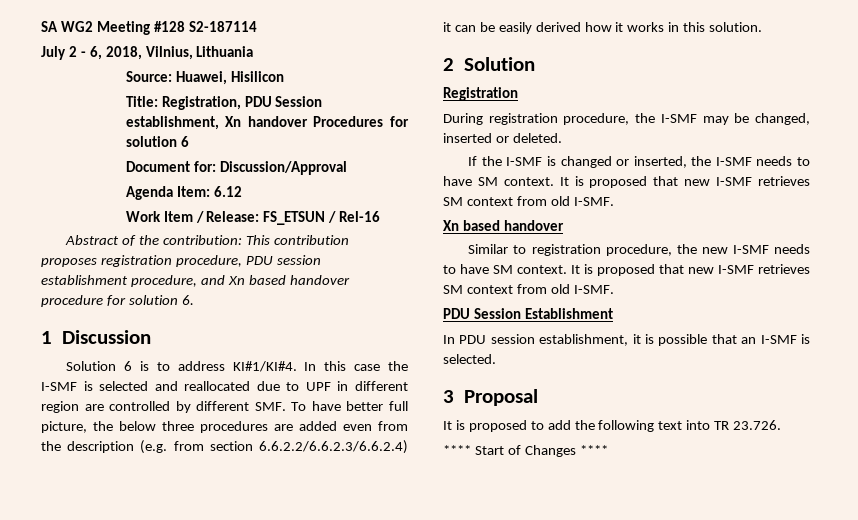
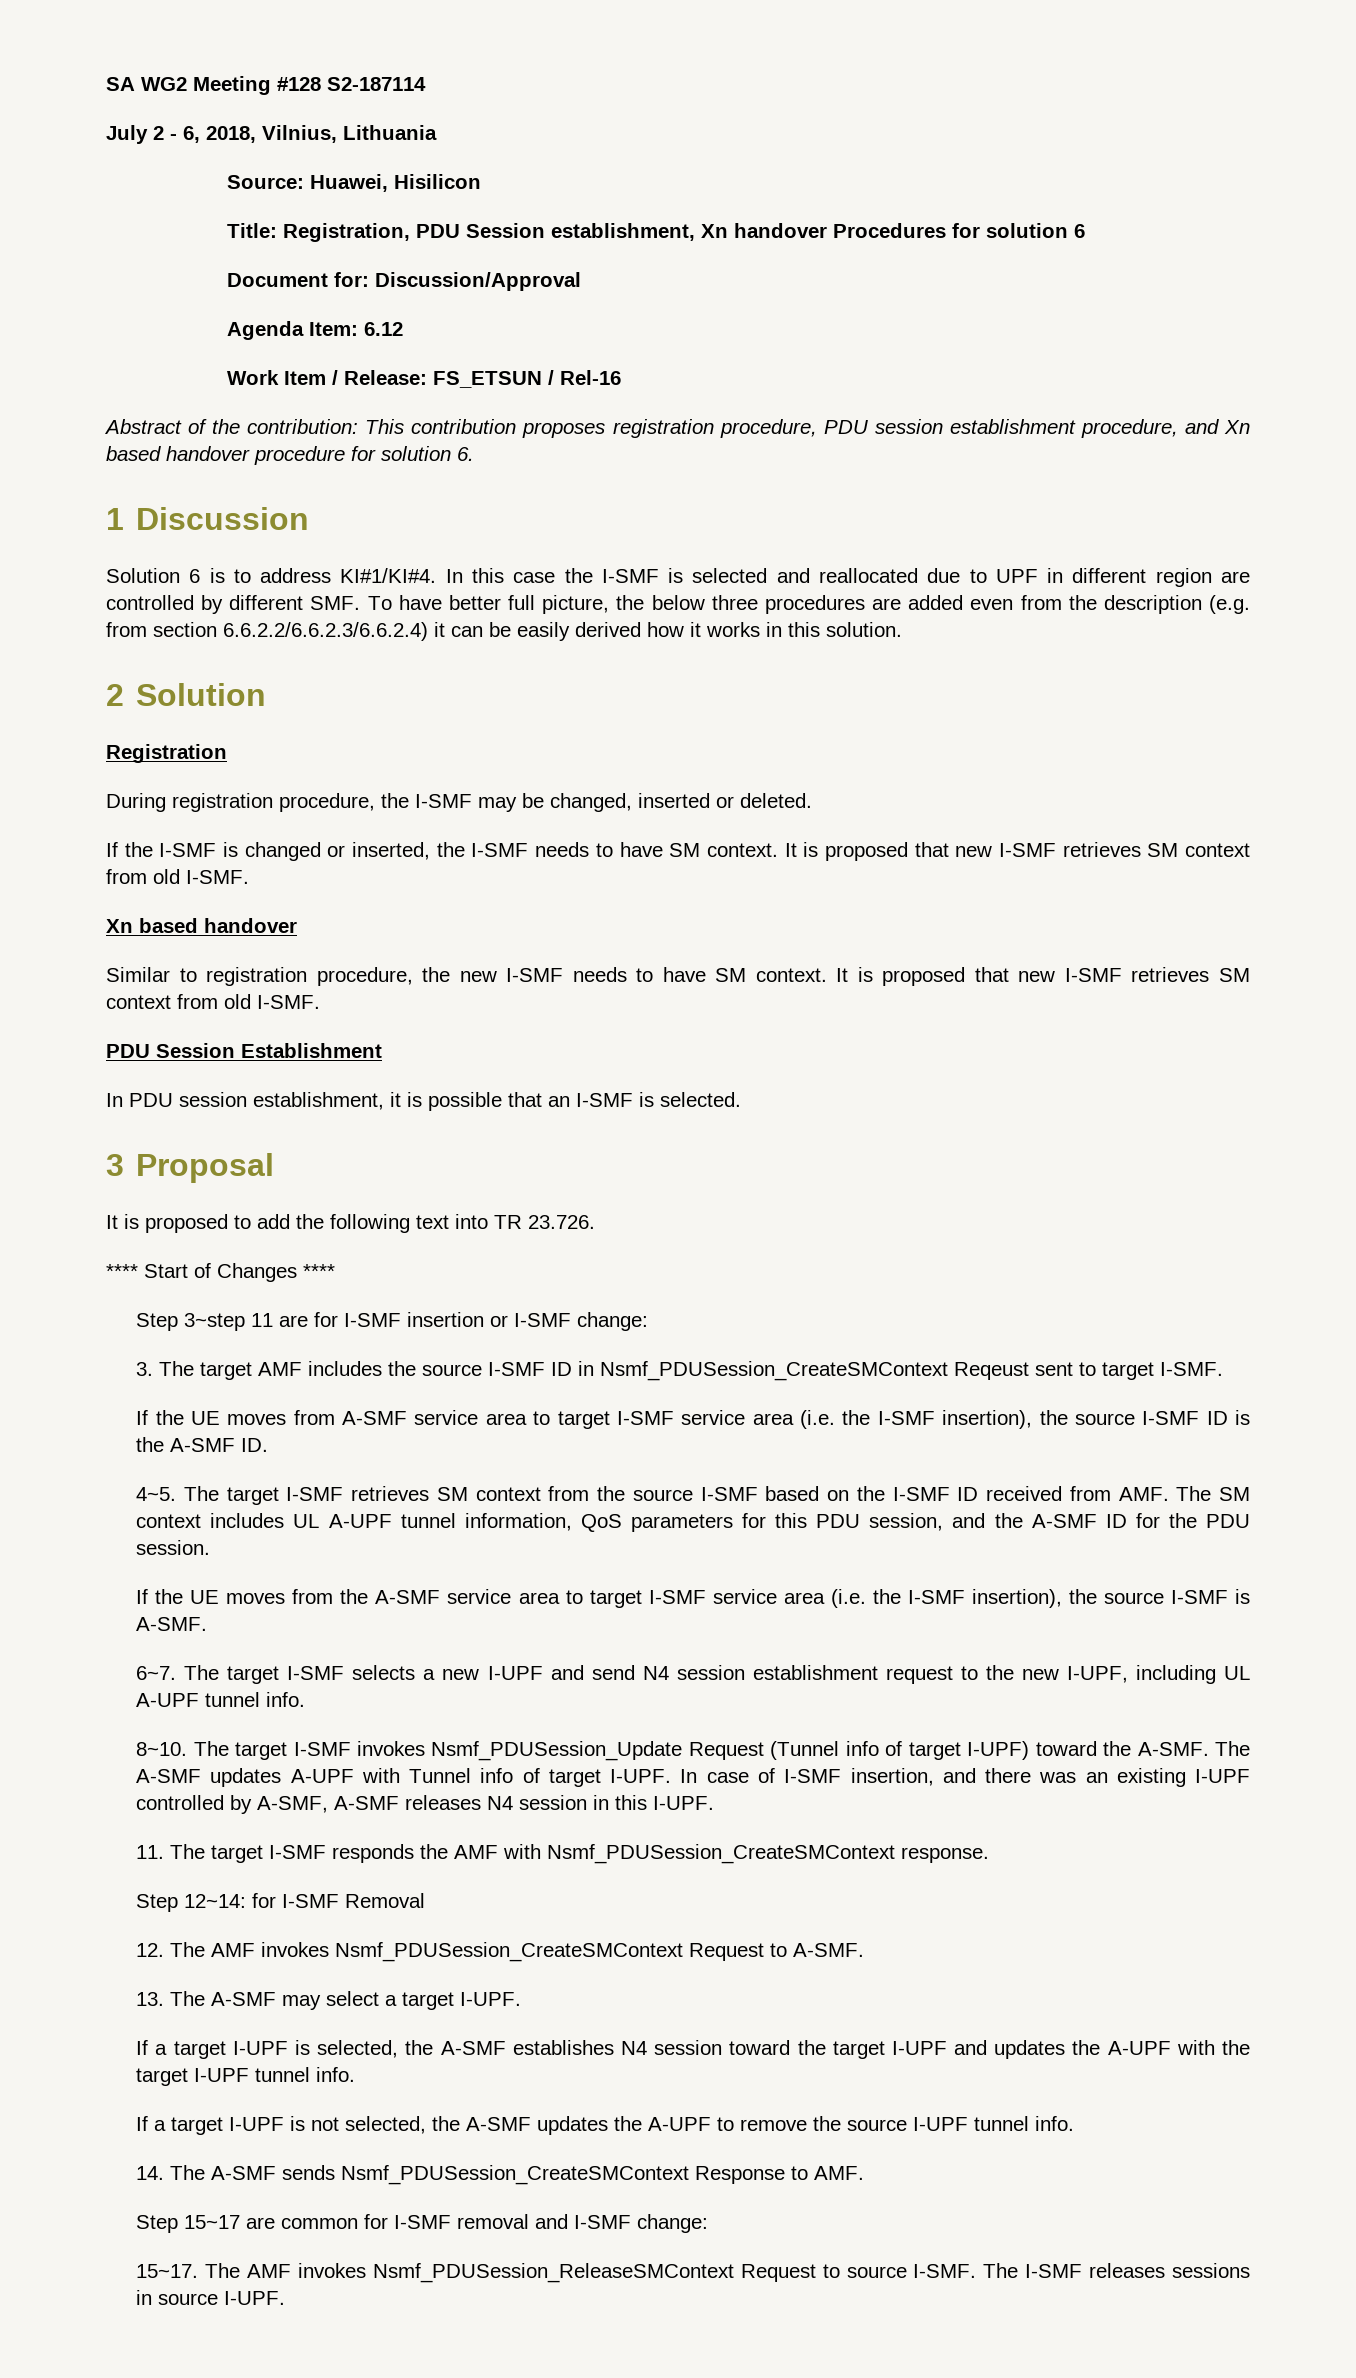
(608, 450) none -> [136,1312,649,1331] [136,1361,1224,1381] [136,1410,1251,1429] [136,1437,269,1452] [136,1486,1250,1505] [136,1513,1250,1532] [136,1540,211,1555] [136,1589,1250,1608] [136,1617,208,1631] [136,1665,1250,1684] [136,1692,306,1707] [136,1741,1250,1761] [136,1768,1250,1787] [136,1795,715,1814] [136,1844,990,1864] [136,1893,426,1912] [136,1942,865,1962] [136,1991,522,2010] [136,2040,1250,2059] [136,2067,356,2086] [136,2116,1075,2135] [136,2165,865,2185] [136,2214,709,2233] [136,2263,1250,2283] [136,2290,286,2305] // Step 3~step 11 are for I-SMF insertion or I-SMF change: // 3. The target AMF includes the source I-SMF ID in Nsmf_PDUSession_CreateSMContext Reqeust sent to target I-SMF. // If the UE moves from A-SMF service area to target I-SMF service area (i.e. the I-SMF insertion), the source I-SMF ID is the A-SMF ID. // 4~5. The target I-SMF retrieves SM context from the source I-SMF based on the I-SMF ID received from AMF. The SM context includes UL A-UPF tunnel information, QoS parameters for this PDU session, and the A-SMF ID for the PDU session. // If the UE moves from the A-SMF service area to target I-SMF service area (i.e. the I-SMF insertion), the source I-SMF is A-SMF. // 6~7. The target I-SMF selects a new I-UPF and send N4 session establishment request to the new I-UPF, including UL A-UPF tunnel info. // 8~10. The target I-SMF invokes Nsmf_PDUSession_Update Request (Tunnel info of target I-UPF) toward the A-SMF. The A-SMF updates A-UPF with Tunnel info of target I-UPF. In case of I-SMF insertion, and there was an existing I-UPF controlled by A-SMF, A-SMF releases N4 session in this I-UPF. // 11. The target I-SMF responds the AMF with Nsmf_PDUSession_CreateSMContext response. // Step 12~14: for I-SMF Removal // 12. The AMF invokes Nsmf_PDUSession_CreateSMContext Request to A-SMF. // 13. The A-SMF may select a target I-UPF. // If a target I-UPF is selected, the A-SMF establishes N4 session toward the target I-UPF and updates the A-UPF with the target I-UPF tunnel info. // If a target I-UPF is not selected, the A-SMF updates the A-UPF to remove the source I-UPF tunnel info. // 14. The A-SMF sends Nsmf_PDUSession_CreateSMContext Response to AMF. // Step 15~17 are common for I-SMF removal and I-SMF change: // 15~17. The AMF invokes Nsmf_PDUSession_ReleaseSMContext Request to source I-SMF. The I-SMF releases sessions in source I-UPF.

